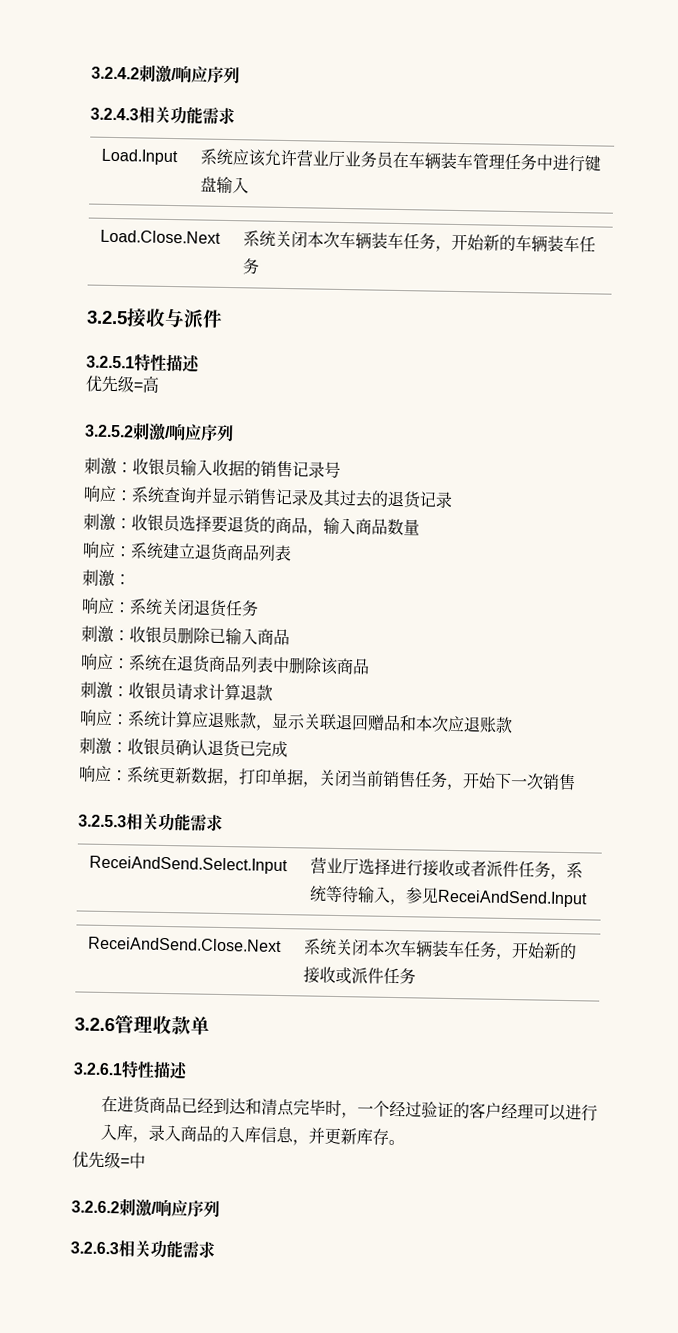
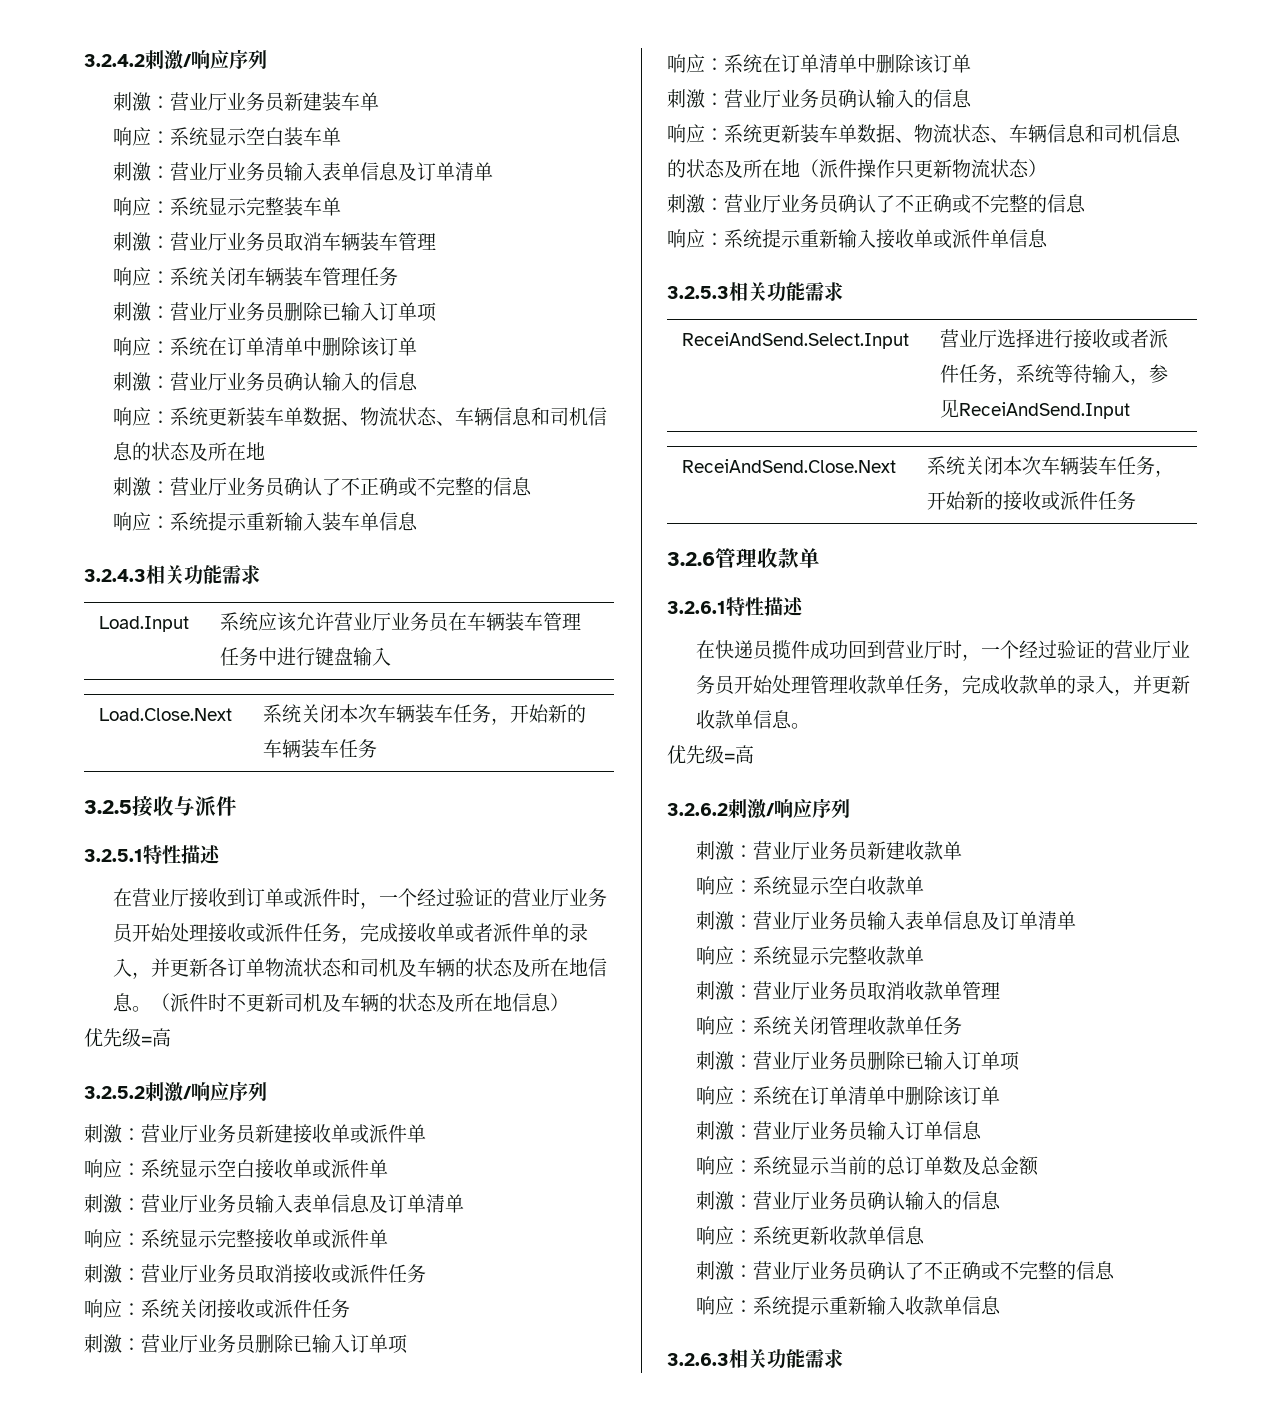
(240, 75) none -> [112,92,379,112] [112,127,341,146] [112,162,493,182] [112,197,341,216] [112,232,436,252] [112,267,398,286] [112,302,437,322] [112,337,417,357] [112,372,418,392] [112,407,607,426] [112,442,265,461] [112,477,532,497] [112,512,418,531] // 刺激：营业厅业务员新建装车单 // 响应：系统显示空白装车单 // 刺激：营业厅业务员输入表单信息及订单清单 // 响应：系统显示完整装车单 // 刺激：营业厅业务员取消车辆装车管理 // 响应：系统关闭车辆装车管理任务 // 刺激：营业厅业务员删除已输入订单项 // 响应：系统在订单清单中删除该订单 // 刺激：营业厅业务员确认输入的信息 // 响应：系统更新装车单数据、物流状态、车辆信息和司机信息的状态及所在地 // 刺激：营业厅业务员确认了不正确或不完整的信息 // 响应：系统提示重新输入装车单信息
(200, 363) none -> [112,888,607,909] [112,923,588,944] [112,958,607,979] [112,993,569,1012] // 在营业厅接收到订单或派件时，一个经过验证的营业厅业务员开始处理接收或派件任务，完成接收单或者派件单的录入，并更新各订单物流状态和司机及车辆的状态及所在地信息。（派件时不更新司机及车辆的状态及所在地信息）
[132,458,341,478] [83,485,453,509] [83,513,420,536] [82,541,292,562] [82,569,131,588] [81,597,259,618] [81,625,290,646] [80,653,370,676] [80,681,273,701] [79,709,513,734] [79,737,288,758] [78,765,576,791] 收银员输入收据的销售记录号 // 响应：系统查询并显示销售记录及其过去的退货记录 // 刺激：收银员选择要退货的商品，输入商品数量 // 响应：系统建立退货商品列表 // 刺激： // 响应：系统关闭退货任务 // 刺激：收银员删除已输入商品 // 响应：系统在退货商品列表中删除该商品 // 刺激：收银员请求计算退款 // 响应：系统计算应退账款，显示关联退回赠品和本次应退账款 // 刺激：收银员确认退货已完成 // 响应：系统更新数据，打印单据，关闭当前销售任务，开始下一次销售 -> [141,1124,426,1144] [84,1159,388,1179] [84,1194,464,1214] [84,1229,388,1249] [84,1264,426,1284] [84,1299,350,1319] [84,1334,408,1354] [667,54,971,74] [667,89,972,109] [667,124,1181,143] [667,159,1047,179] [667,194,1086,214] [667,229,1048,249] 营业厅业务员新建接收单或派件单 // 响应：系统显示空白接收单或派件单 // 刺激：营业厅业务员输入表单信息及订单清单 // 响应：系统显示完整接收单或派件单 // 刺激：营业厅业务员取消接收或派件任务 // 响应：系统关闭接收或派件任务 // 刺激：营业厅业务员删除已输入订单项 // 响应：系统在订单清单中删除该订单 // 刺激：营业厅业务员确认输入的信息 // 响应：系统更新装车单数据、物流状态、车辆信息和司机信息的状态及所在地（派件操作只更新物流状态） // 刺激：营业厅业务员确认了不正确或不完整的信息 // 响应：系统提示重新输入接收单或派件单信息
[116,1096,598,1122] [99,1123,389,1146] 进货商品已经到达和清点完毕时，一个经过验证的客户经理可以进行入库，录入商品的入库信息，并更新库存 -> [714,640,1190,661] [695,675,1190,696] [695,710,792,729] 快递员揽件成功回到营业厅时，一个经过验证的营业厅业务员开始处理管理收款单任务，完成收款单的录入，并更新收款单信息
[129,1152,146,1169] 中 -> [735,745,754,764] 高
(220, 1209) none -> [695,841,962,861] [695,876,924,895] [695,911,1076,931] [695,946,924,965] [695,981,1000,1001] [695,1016,962,1035] [695,1051,1020,1071] [695,1086,1000,1106] [695,1121,982,1141] [695,1156,1039,1176] [695,1191,1001,1211] [695,1226,925,1245] [695,1261,1115,1281] [695,1296,1001,1315] // 刺激：营业厅业务员新建收款单 // 响应：系统显示空白收款单 // 刺激：营业厅业务员输入表单信息及订单清单 // 响应：系统显示完整收款单 // 刺激：营业厅业务员取消收款单管理 // 响应：系统关闭管理收款单任务 // 刺激：营业厅业务员删除已输入订单项 // 响应：系统在订单清单中删除该订单 // 刺激：营业厅业务员输入订单信息 // 响应：系统显示当前的总订单数及总金额 // 刺激：营业厅业务员确认输入的信息 // 响应：系统更新收款单信息 // 刺激：营业厅业务员确认了不正确或不完整的信息 // 响应：系统提示重新输入收款单信息

